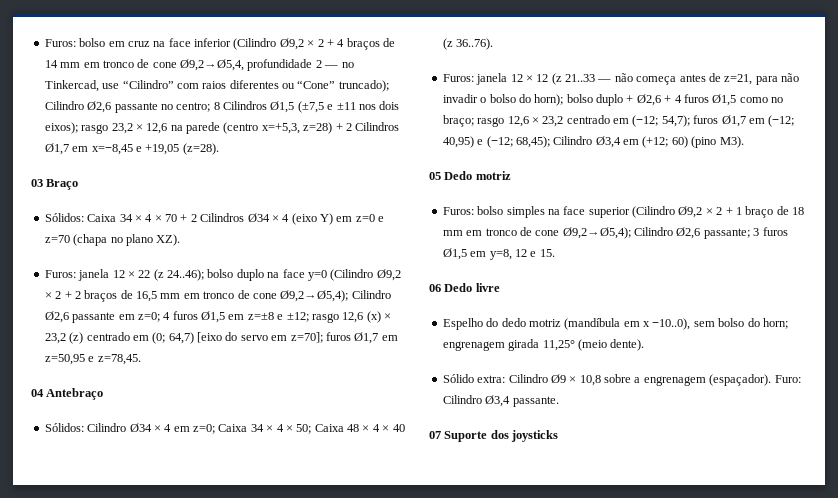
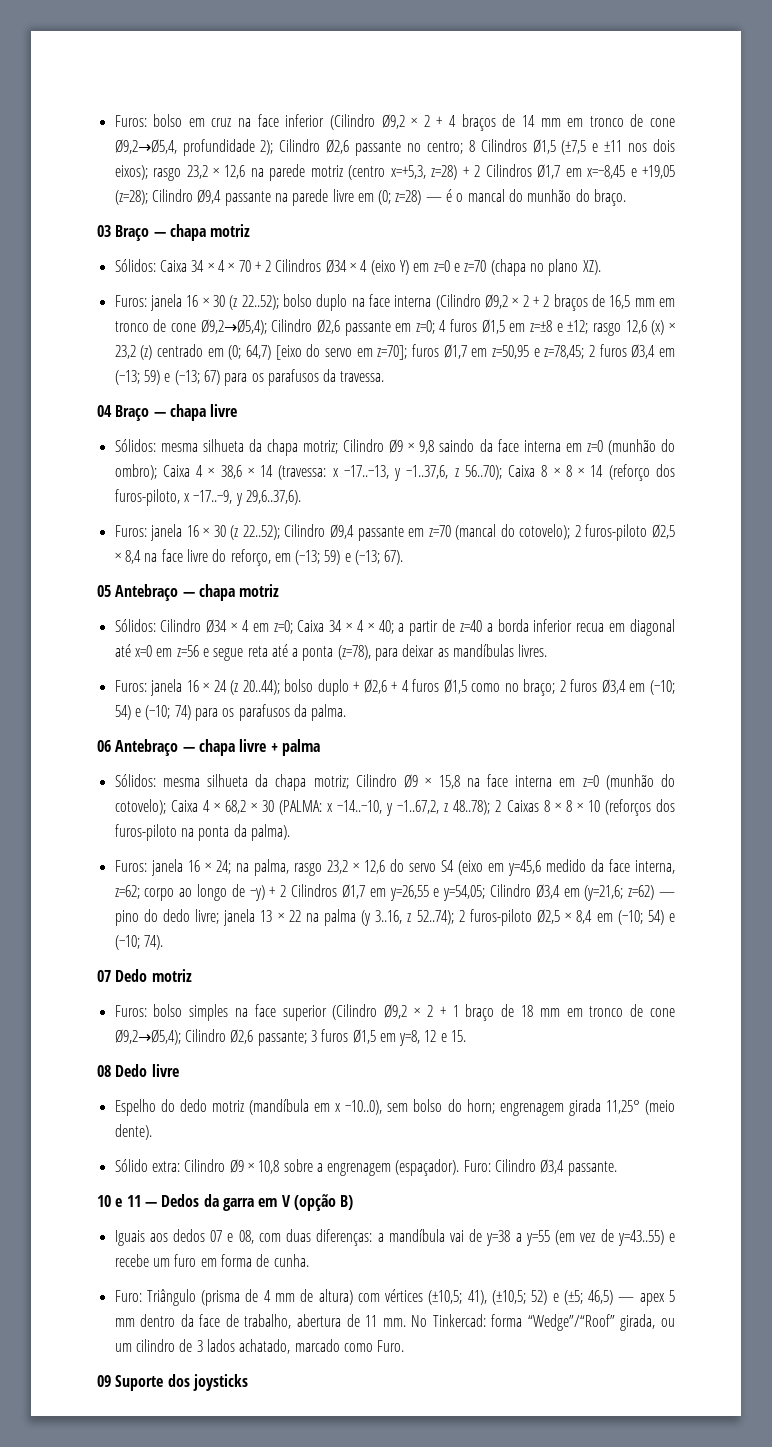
[315,60,354,68] [44,80,389,92] 2 — no Tinkercad, use “Cilindro” com raios diferentes ou “Cone” truncado); -> [260,140,274,155] 2);
(220, 128) none -> [310,165,343,177] motriz
[182,143,219,155] (z=28). -> [114,189,627,206] (z=28); Cilindro Ø9,4 passante na parede livre em (0; z=28) — é o mancal do munhão do braço.
(79, 184) none -> [153,224,251,241] — chapa motriz
[112,269,204,281] 12 × 22 (z 24..46); -> [186,295,279,310] 16 × 30 (z 22..52);
[307,270,327,281] y=0 -> [394,295,432,307] interna
[97,354,141,365] [31,388,104,400] z=78,45. // 04 Antebraço -> [544,344,675,359] [114,369,385,386] [97,404,238,421] [114,439,675,456] [114,464,676,481] [114,489,301,506] [114,524,675,541] [114,549,404,566] [97,584,280,601] z=78,45; 2 furos Ø3,4 em (−13; 59) e (−13; 67) para os parafusos da travessa. // 04 Braço — chapa livre // Sólidos: mesma silhueta da chapa motriz; Cilindro Ø9 × 9,8 saindo da face interna em z=0 (munhão do ombro); Caixa 4 × 38,6 × 14 (travessa: x −17..−13, y −1..37,6, z 56..70); Caixa 8 × 8 × 14 (reforço dos furos-piloto, x −17..−9, y 29,6..37,6). // Furos: janela 16 × 30 (z 22..52); Cilindro Ø9,4 passante em z=70 (mancal do cotovelo); 2 furos-piloto Ø2,5 × 8,4 na face livre do reforço, em (−13; 59) e (−13; 67). // 05 Antebraço — chapa motriz
[296,424,405,434] [442,38,494,50] [442,73,799,85] [442,94,564,106] 50; Caixa 48 × 4 × 40 (z 36..76). // Furos: janela 12 × 12 (z 21..33 — não começa antes de z=21, para não invadir o bolso do horn); -> [378,619,675,636] [114,644,548,661] [114,679,280,696] 40; a partir de z=40 a borda inferior recua em diagonal até x=0 em z=56 e segue reta até a ponta (z=78), para deixar as mandíbulas livres. // Furos: janela 16 × 24 (z 20..44);
[477,115,795,127] [442,136,744,148] [429,172,441,180] rasgo 12,6 × 23,2 centrado em (−12; 54,7); furos Ø1,7 em (−12; 40,95) e (−12; 68,45); Cilindro Ø3,4 em (+12; 60) (pino M3). // 05 -> [559,679,675,695] [114,704,347,721] [97,739,320,756] [114,774,675,791] [114,799,676,816] [114,824,290,841] [114,859,675,876] [114,884,675,901] [114,909,675,926] [114,935,163,950] [97,970,111,982] 2 furos Ø3,4 em (−10; 54) e (−10; 74) para os parafusos da palma. // 06 Antebraço — chapa livre + palma // Sólidos: mesma silhueta da chapa motriz; Cilindro Ø9 × 15,8 na face interna em z=0 (munhão do cotovelo); Caixa 4 × 68,2 × 30 (PALMA: x −14..−10, y −1..67,2, z 48..78); 2 Caixas 8 × 8 × 10 (reforços dos furos-piloto na ponta da palma). // Furos: janela 16 × 24; na palma, rasgo 23,2 × 12,6 do servo S4 (eixo em y=45,6 medido da face interna, z=62; corpo ao longo de −y) + 2 Cilindros Ø1,7 em y=26,55 e y=54,05; Cilindro Ø3,4 em (y=21,6; z=62) — pino do dedo livre; janela 13 × 22 na palma (y 3..16, z 52..74); 2 furos-piloto Ø2,5 × 8,4 em (−10; 54) e (−10; 74). // 07
[429,284,441,292] 06 -> [97,1065,111,1077] 08
[429,431,441,439] 07 -> [97,1194,354,1211] [114,1229,676,1246] [114,1254,309,1267] [114,1289,675,1306] [114,1314,675,1331] [114,1339,405,1354] [97,1375,111,1387] 10 e 11 — Dedos da garra em V (opção B) // Iguais aos dedos 07 e 08, com duas diferenças: a mandíbula vai de y=38 a y=55 (em vez de y=43..55) e recebe um furo em forma de cunha. // Furo: Triângulo (prisma de 4 mm de altura) com vértices (±10,5; 41), (±10,5; 52) e (±5; 46,5) — apex 5 mm dentro da face de trabalho, abertura de 11 mm. No Tinkercad: forma “Wedge”/“Roof” girada, ou um cilindro de 3 lados achatado, marcado como Furo. // 09

